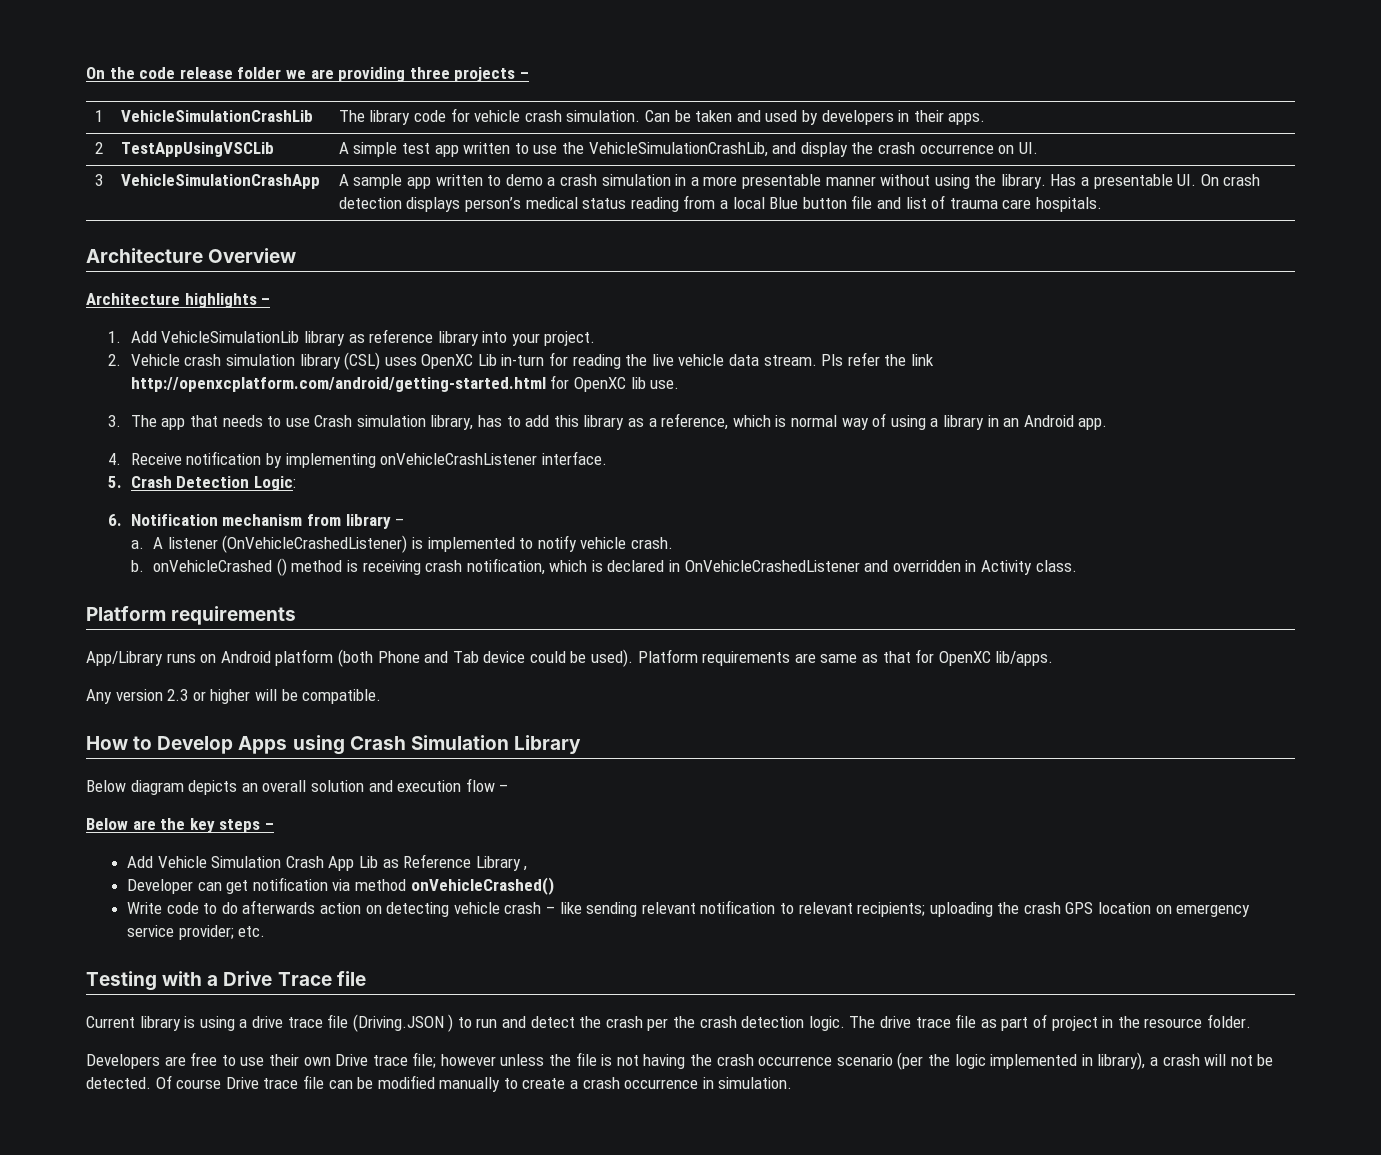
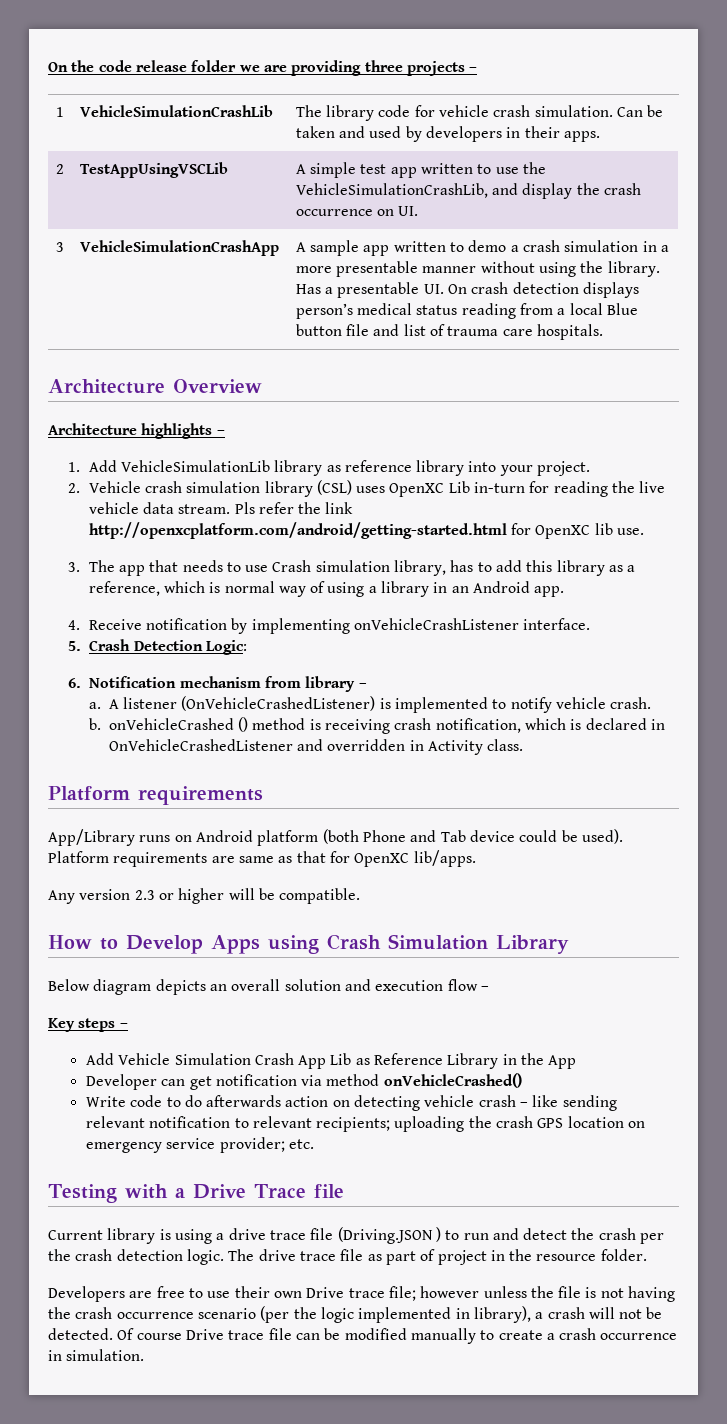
[86,818,215,833] Below are the key -> [48,1018,75,1032] Key
[523,866,528,871] , -> [502,1053,577,1069] in the App

